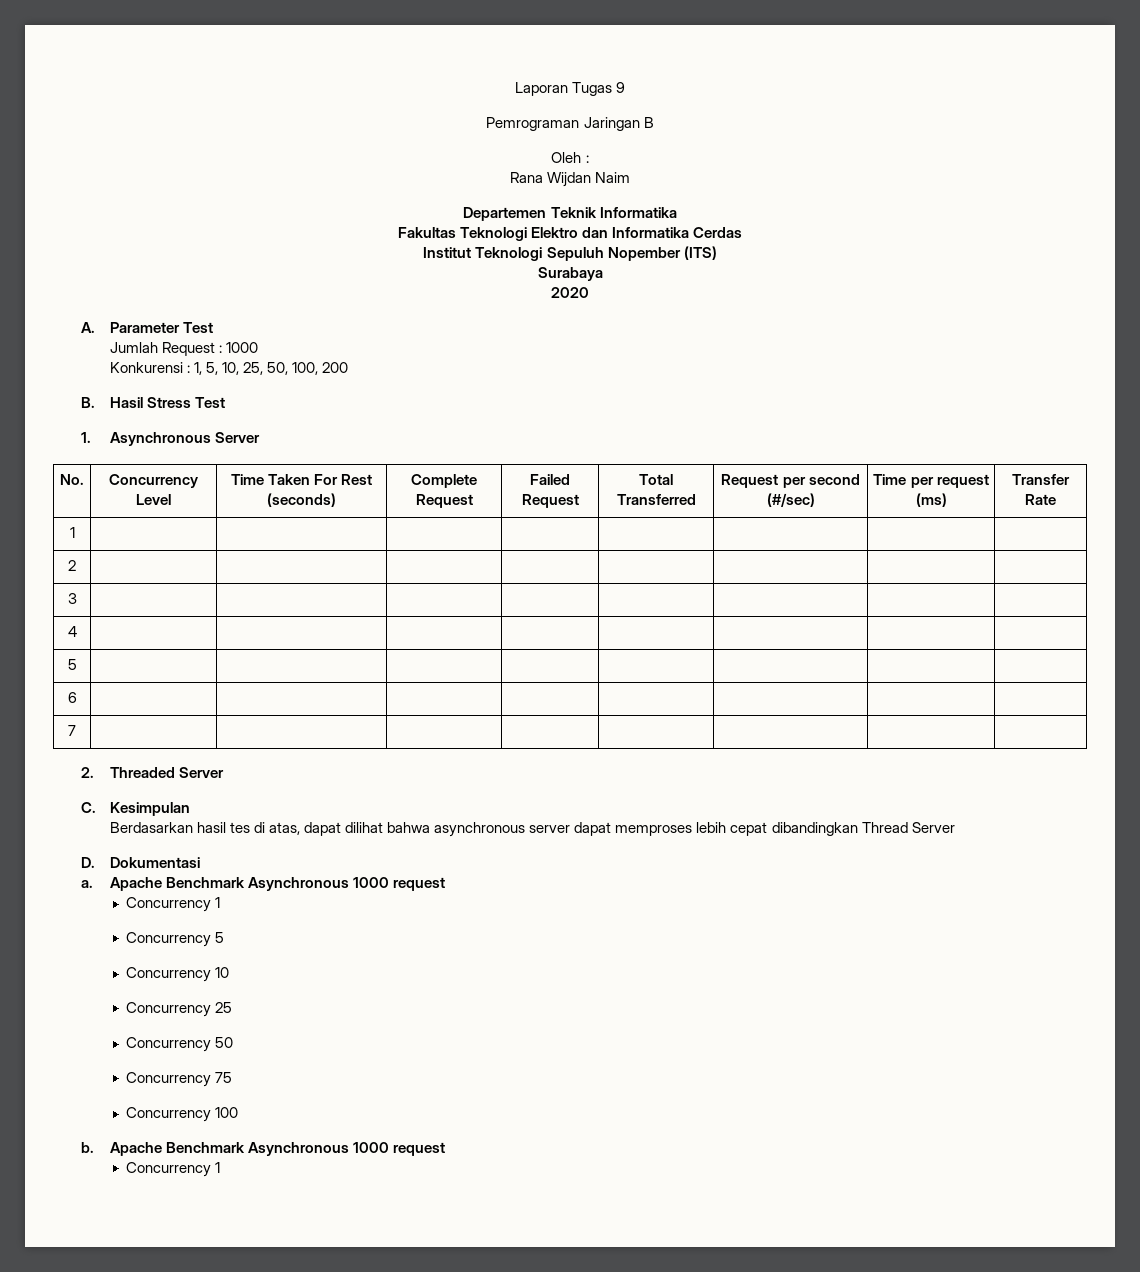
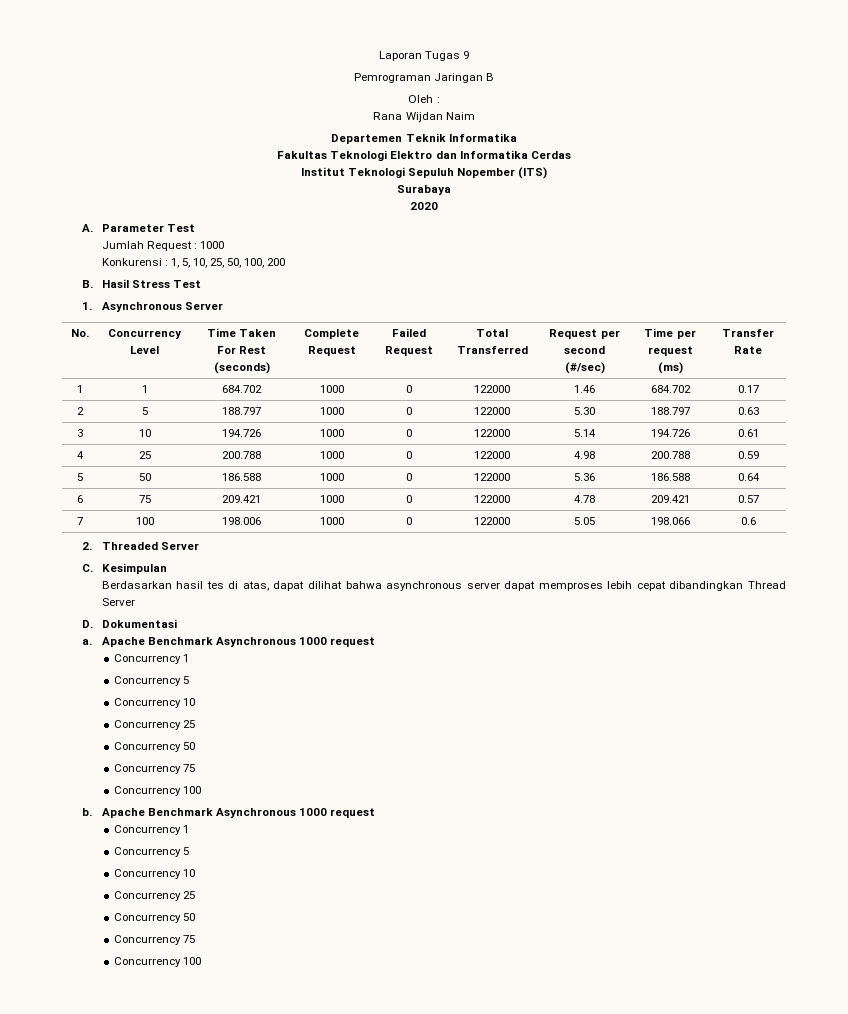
[68,560,76,571] [67,593,77,604] [67,626,77,637] [67,659,77,670] [67,692,77,703] [68,725,76,736] | | | | | | | // 2 | | | | | | | | // 3 | | | | | | | | // 4 | | | | | | | | // 5 | | | | | | | | // 6 | | | | | | | | // 7 | | | | | | | | -> [141,385,148,393] [222,385,262,393] [319,385,344,393] [405,385,412,393] [474,385,510,393] [574,385,595,393] [650,385,691,393] [737,385,759,393] [76,407,84,415] [141,407,148,415] [222,407,261,415] [319,407,344,415] [405,407,412,415] [474,407,510,415] [574,407,595,415] [650,407,690,415] [737,407,759,415] [76,429,83,437] [138,429,151,437] [222,429,261,437] [319,429,344,437] [405,429,412,437] [474,429,510,437] [574,429,596,437] [650,429,690,437] [737,429,759,437] [76,451,84,459] [138,451,151,459] [222,451,261,459] [319,451,344,459] [405,451,412,459] [474,451,510,459] [574,451,595,459] [650,451,690,459] [737,451,759,459] [76,473,83,481] [138,473,151,481] [222,473,261,481] [319,473,344,481] [405,473,412,481] [474,473,510,481] [574,473,595,481] [650,473,690,481] [737,473,760,481] [76,495,83,503] [138,495,151,503] [222,495,261,503] [319,495,344,503] [405,495,412,503] [474,495,510,503] [574,495,595,503] [650,495,690,503] [737,495,759,503] [76,517,83,525] [135,517,154,525] [222,517,261,525] [319,517,344,525] [405,517,412,525] [474,517,510,525] [574,517,595,525] [650,517,690,525] [740,517,756,525] 1 | 684.702 | 1000 | 0 | 122000 | 1.46 | 684.702 | 0.17 // 2 | 5 | 188.797 | 1000 | 0 | 122000 | 5.30 | 188.797 | 0.63 // 3 | 10 | 194.726 | 1000 | 0 | 122000 | 5.14 | 194.726 | 0.61 // 4 | 25 | 200.788 | 1000 | 0 | 122000 | 4.98 | 200.788 | 0.59 // 5 | 50 | 186.588 | 1000 | 0 | 122000 | 5.36 | 186.588 | 0.64 // 6 | 75 | 209.421 | 1000 | 0 | 122000 | 4.78 | 209.421 | 0.57 // 7 | 100 | 198.006 | 1000 | 0 | 122000 | 5.05 | 198.066 | 0.6
(221, 1167) none -> [114,847,190,857] [114,869,196,879] [114,891,196,901] [114,913,196,923] [114,935,196,945] [114,957,202,967] // Concurrency 5 // Concurrency 10 // Concurrency 25 // Concurrency 50 // Concurrency 75 // Concurrency 100

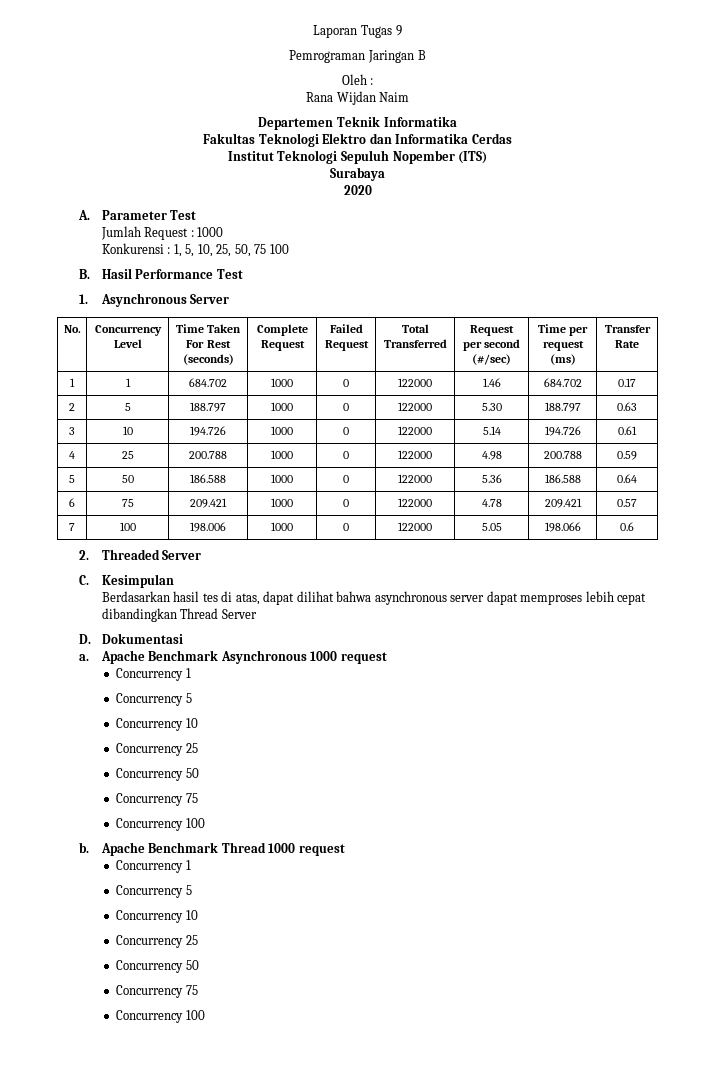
[244,258,286,268] 100, 200 -> [254,244,289,254] 75 100
[131,280,170,288] Stress -> [135,269,214,279] Performance
[215,808,296,818] Asynchronous -> [221,842,266,853] Thread

